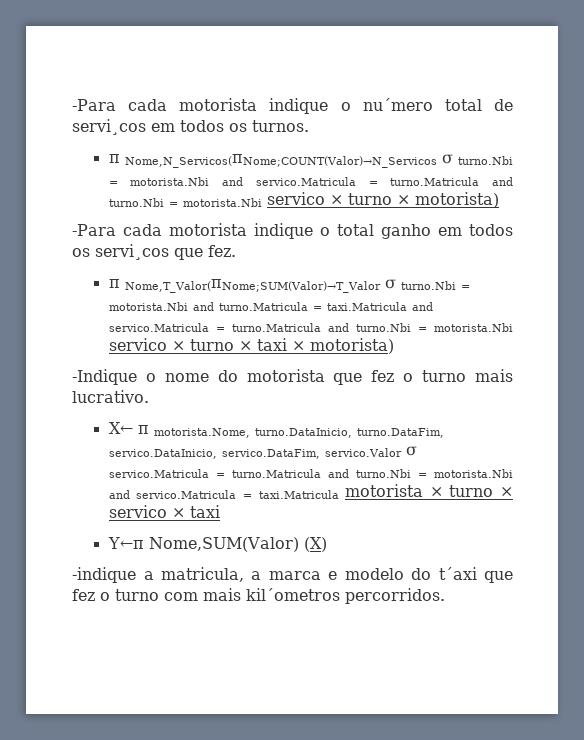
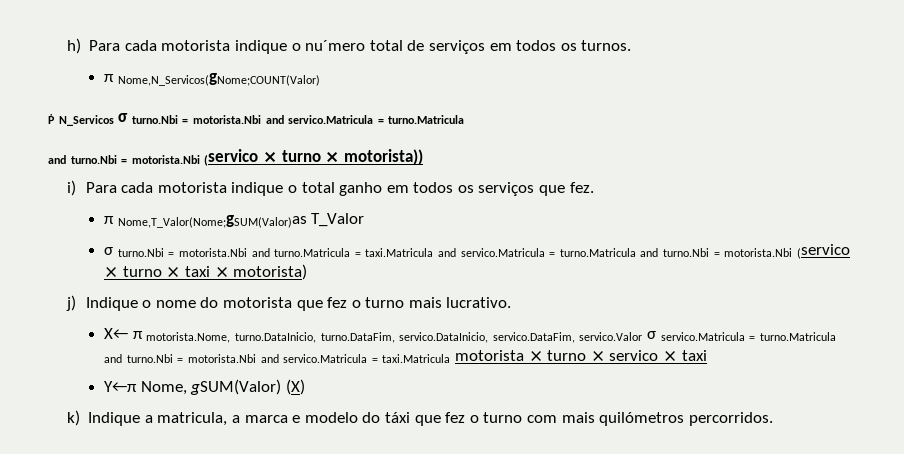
[72,99,117,111] -Para -> [66,38,121,54] h) Para
[72,119,147,135] servi¸cos -> [429,40,486,54] serviços
[124,154,437,168] Nome,N_Servicos(πNome;COUNT(Valor)→N_Servicos -> [117,73,320,86] [48,114,114,126] Nome,N_Servicos(gNome;COUNT(Valor) // Ῥ N_Servicos
[492,177,514,186] [108,192,499,208] [72,224,117,236] and turno.Nbi = motorista.Nbi servico ⨯ turno ⨯ motorista) // -Para -> [48,149,423,166] [66,180,117,196] // and turno.Nbi = motorista.Nbi (servico ⨯ turno ⨯ motorista)) // i) Para
[95,244,170,260] servi¸cos -> [478,182,535,196] serviços
[124,279,381,293] Nome,T_Valor(πNome;SUM(Valor)→T_Valor -> [117,213,365,228] Nome,T_Valor(Nome;gSUM(Valor)as T_Valor //
[108,338,167,351] servico -> [796,244,850,259] (servico
[72,369,138,385] -Indique -> [65,295,138,311] j) Indique
[148,537,299,552] Nome,SUM(Valor) -> [140,379,282,395] Nome, gSUM(Valor)
[72,567,137,583] -indique -> [66,410,141,426] k) Indique
[438,567,477,580] t´axi -> [385,412,411,423] táxi
[246,588,341,601] kil´ometros -> [599,412,685,426] quilómetros

